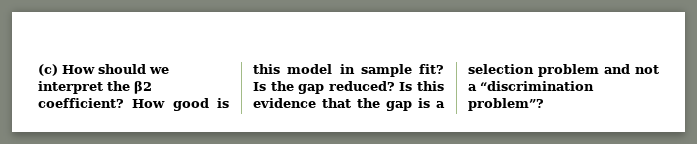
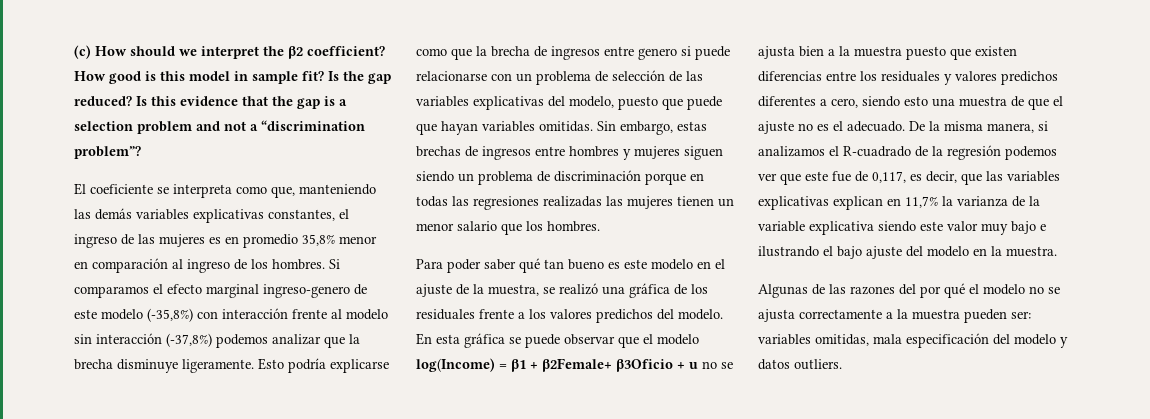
(544, 104) none -> [74,183,376,198] [74,208,349,223] [74,234,377,248] [74,258,340,273] [74,284,367,298] [74,308,388,322] [74,333,360,348] [74,358,389,373] [416,46,730,60] [416,70,703,85] [416,96,722,110] [416,121,707,135] [416,146,723,160] [416,170,704,185] [416,196,734,210] [416,221,600,235] [416,258,725,273] [416,283,708,298] [416,309,723,323] [416,333,699,348] [416,358,733,372] [758,46,1017,60] [758,71,1058,85] [758,96,1063,110] [758,121,1048,134] [758,145,1057,160] [758,171,1060,185] [758,196,1040,210] [758,221,1046,235] [758,246,1057,259] [758,283,1060,298] [758,309,1031,323] [758,333,1068,348] [758,359,842,370] // El coeficiente se interpreta como que, manteniendo las demás variables explicativas constantes, el ingreso de las mujeres es en promedio 35,8% menor en comparación al ingreso de los hombres. Si comparamos el efecto marginal ingreso-genero de este modelo (-35,8%) con interacción frente al modelo sin interacción (-37,8%) podemos analizar que la brecha disminuye ligeramente. Esto podría explicarse como que la brecha de ingresos entre genero si puede relacionarse con un problema de selección de las variables explicativas del modelo, puesto que puede que hayan variables omitidas. Sin embargo, estas brechas de ingresos entre hombres y mujeres siguen siendo un problema de discriminación porque en todas las regresiones realizadas las mujeres tienen un menor salario que los hombres. // Para poder saber qué tan bueno es este modelo en el ajuste de la muestra, se realizó una gráfica de los residuales frente a los valores predichos del modelo. En esta gráfica se puede observar que el modelo log(Income) = β1 + β2Female+ β3Oficio + u no se ajusta bien a la muestra puesto que existen diferencias entre los residuales y valores predichos diferentes a cero, siendo esto una muestra de que el ajuste no es el adecuado. De la misma manera, si analizamos el R-cuadrado de la regresión podemos ver que este fue de 0,117, es decir, que las variables explicativas explican en 11,7% la varianza de la variable explicativa siendo este valor muy bajo e ilustrando el bajo ajuste del modelo en la muestra. // Algunas de las razones del por qué el modelo no se ajusta correctamente a la muestra pueden ser: variables omitidas, mala especificación del modelo y datos outliers.

